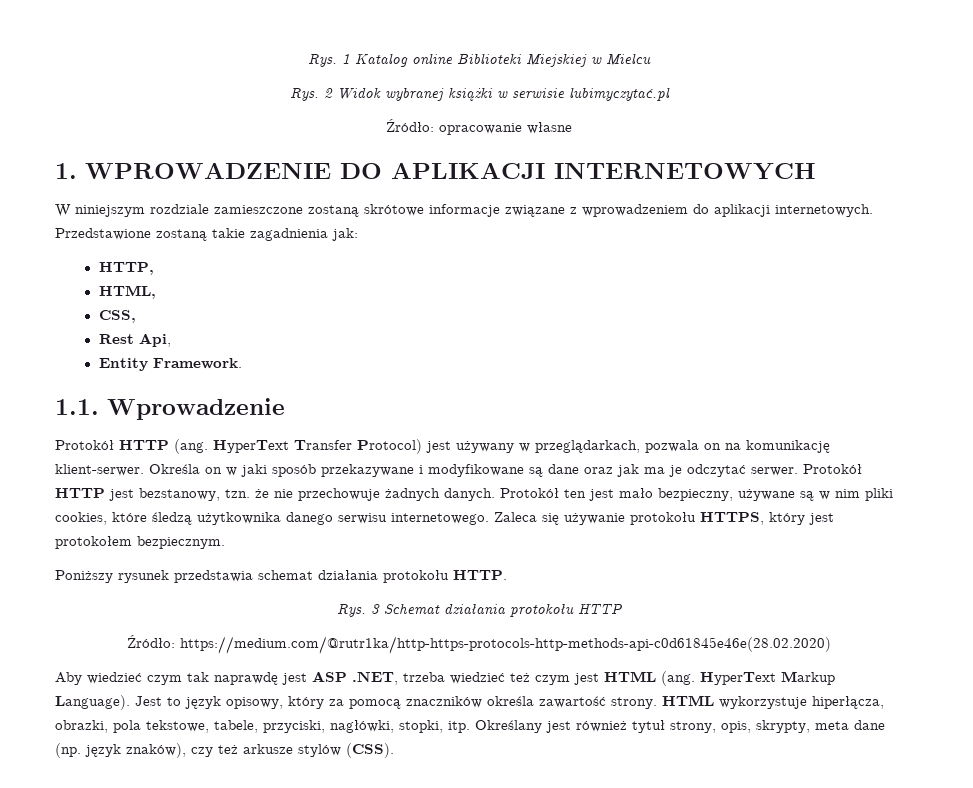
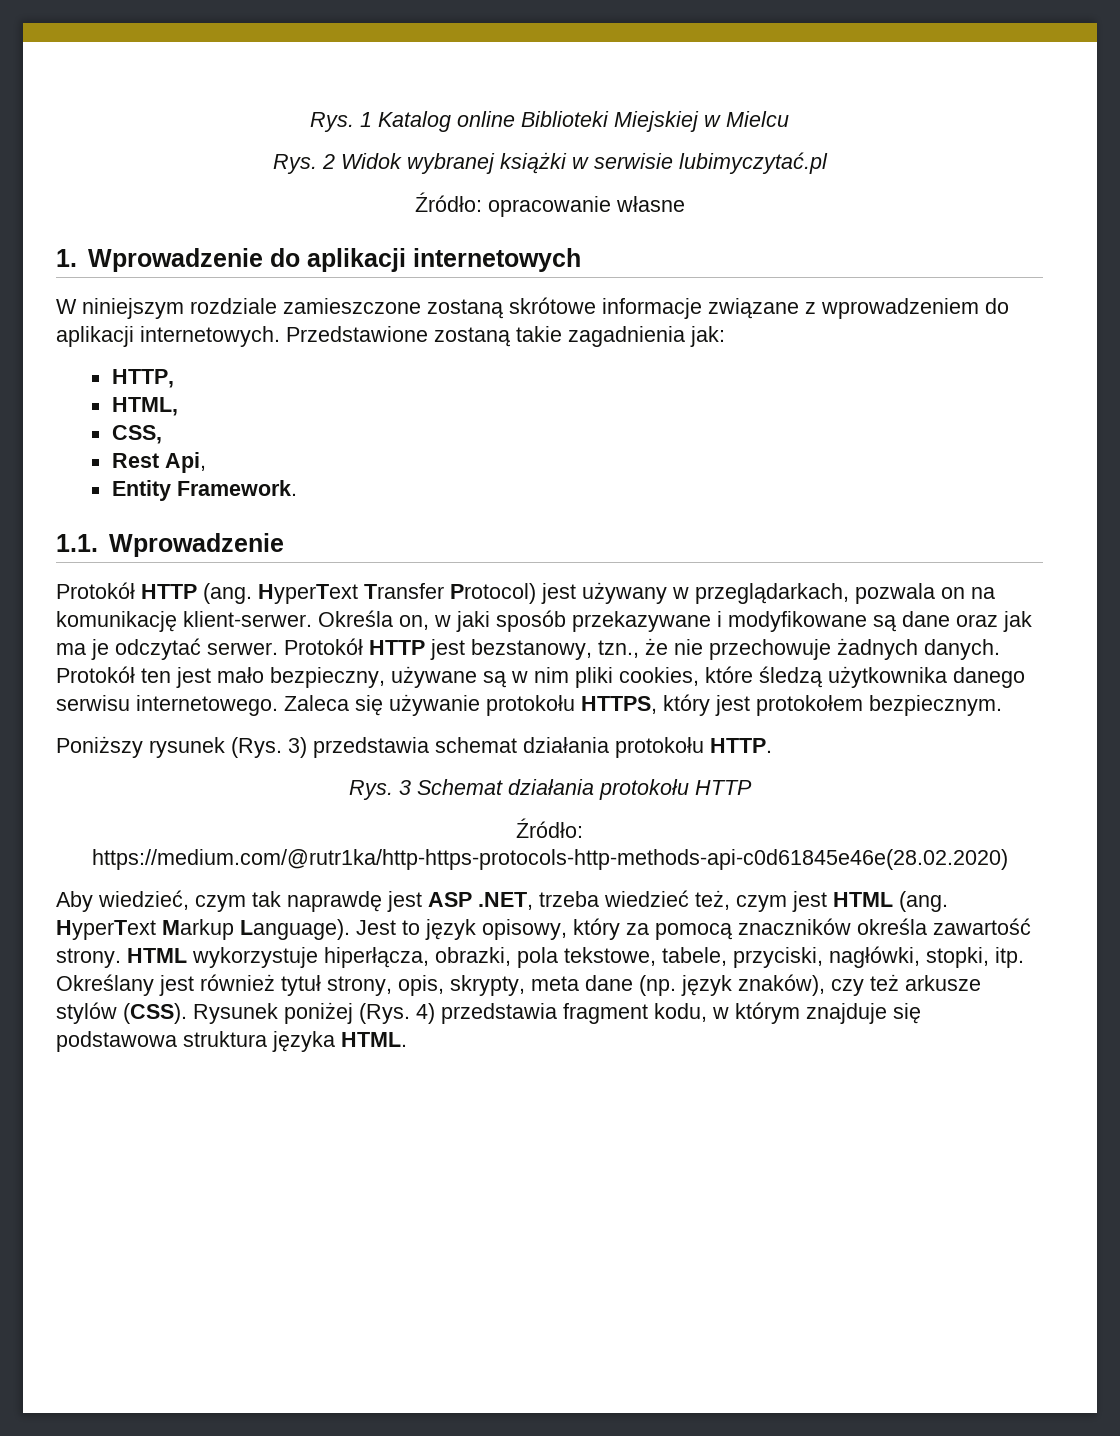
[84,162,816,180] WPROWADZENIE DO APLIKACJI INTERNETOWYCH -> [88,248,582,272] Wprowadzenie do aplikacji internetowych
[205,467,222,474] on -> [399,615,429,630] on,
[225,489,250,498] tzn. -> [598,640,639,658] tzn.,
(169, 576) none -> [231,737,307,758] (Rys. 3)
[87,672,142,684] wiedzieć -> [98,890,189,910] wiedzieć,
[510,673,530,682] też -> [695,890,730,910] też,
(394, 750) none -> [193,1002,921,1024] [56,1031,407,1052] Rysunek poniżej (Rys. 4) przedstawia fragment kodu, w którym znajduje się podstawowa struktura języka HTML.

